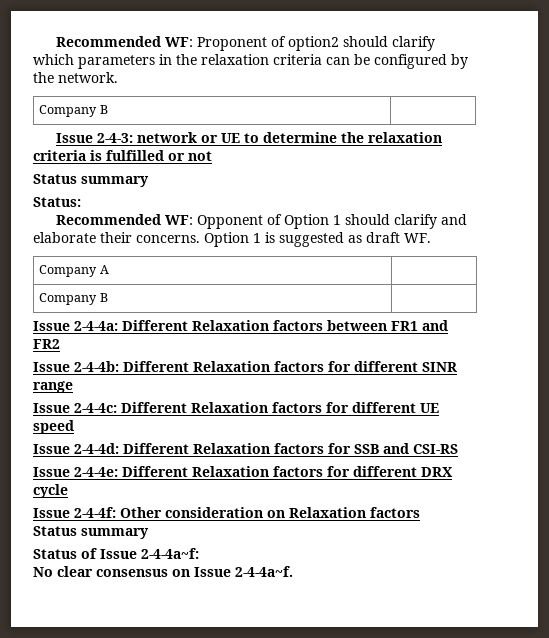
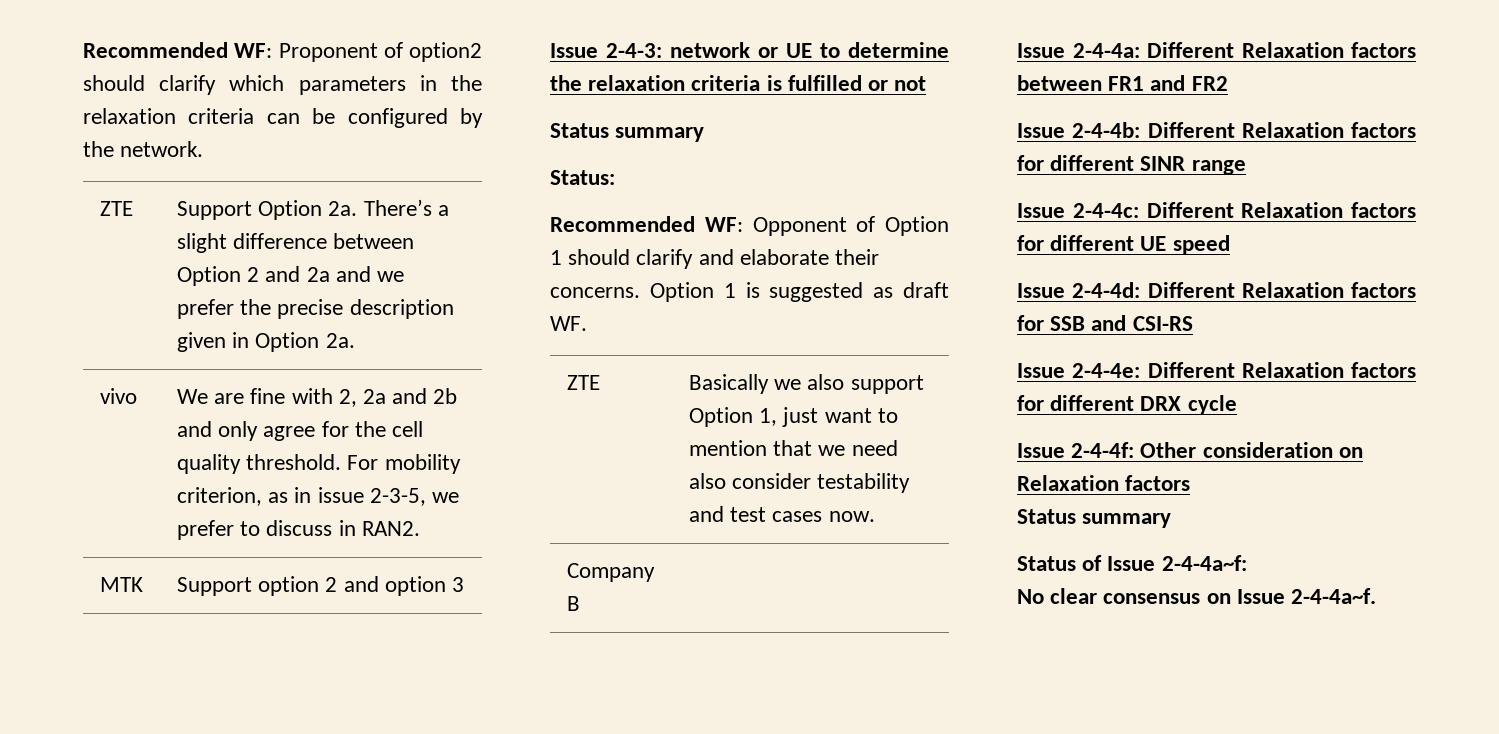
[39,105,108,117] Company B | -> [99,201,133,216] [176,199,449,220] [176,233,415,253] [176,266,404,286] [176,299,454,319] [176,332,355,352] [99,388,137,404] [176,388,458,407] [176,421,423,441] [176,454,461,474] [176,487,459,506] [176,520,420,540] [99,577,143,592] [176,576,464,596] ZTE | Support Option 2a. There’s a slight difference between Option 2 and 2a and we prefer the precise description given in Option 2a. // vivo | We are fine with 2, 2a and 2b and only agree for the cell quality threshold. For mobility criterion, as in issue 2-3-5, we prefer to discuss in RAN2. // MTK | Support option 2 and option 3
[39,265,109,277] Company A | -> [566,375,600,390] [688,374,924,394] [688,407,898,427] [688,440,898,456] [688,473,911,493] [688,506,875,522] ZTE | Basically we also support Option 1, just want to mention that we need also consider testability and test cases now.

